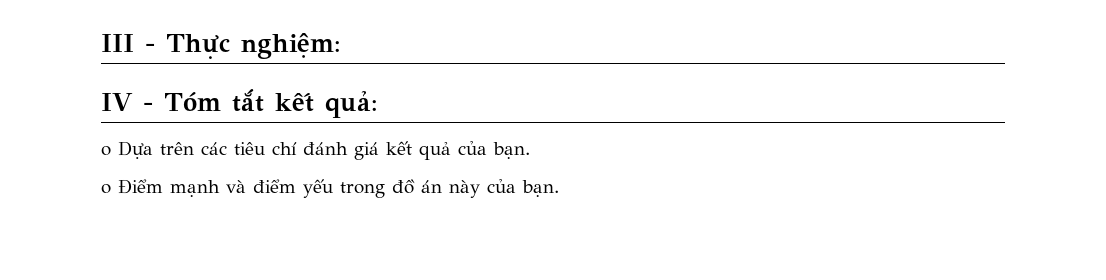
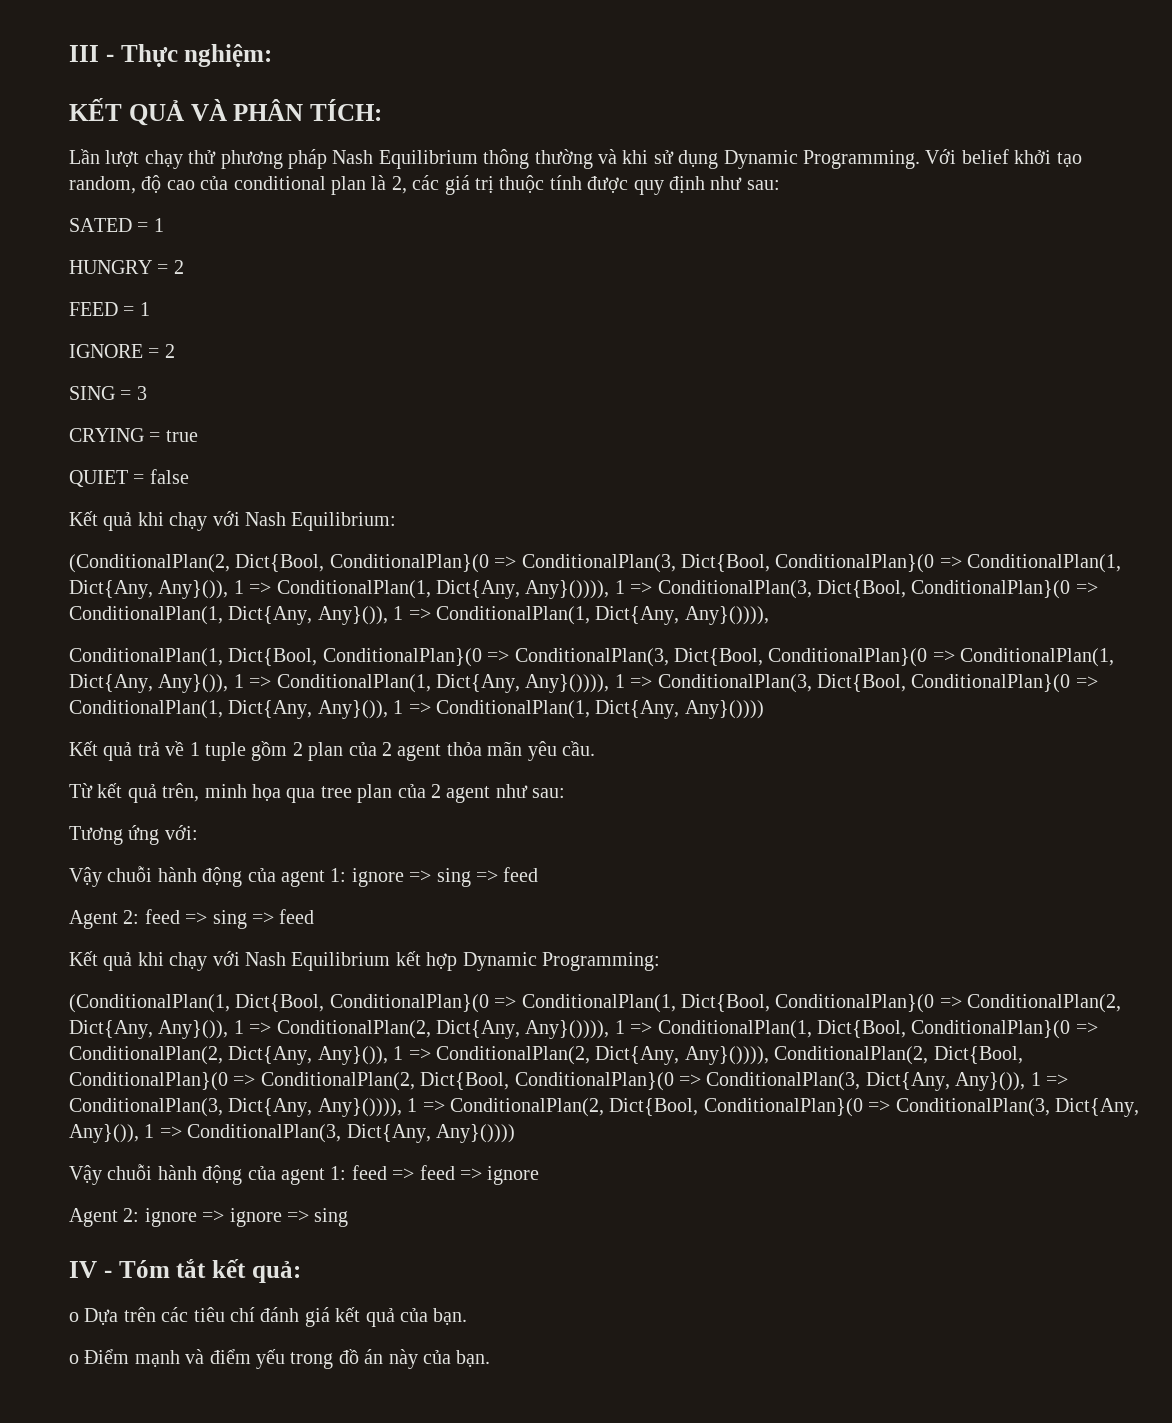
(341, 46) none -> [69,98,382,126] [69,149,1082,169] [69,175,780,195] [69,218,164,232] [69,260,184,274] [69,302,150,316] [69,344,175,358] [69,386,147,400] [69,428,198,442] [69,469,189,487] [69,511,397,531] [69,554,1122,573] [69,580,1098,599] [69,606,769,625] [69,648,1115,667] [69,674,1098,693] [69,700,764,719] [69,741,595,761] [69,783,566,803] [69,825,198,845] [69,866,539,887] [69,909,315,929] [69,951,660,971] [69,994,1122,1013] [69,1020,1098,1039] [69,1046,1023,1065] [69,1072,1068,1091] [69,1098,1139,1117] [69,1124,515,1143] [69,1164,540,1185] [69,1208,349,1227] // KẾT QUẢ VÀ PHÂN TÍCH: // Lần lượt chạy thử phương pháp Nash Equilibrium thông thường và khi sử dụng Dynamic Programming. Với belief khởi tạo random, độ cao của conditional plan là 2, các giá trị thuộc tính được quy định như sau: // SATED = 1 // HUNGRY = 2 // FEED = 1 // IGNORE = 2 // SING = 3 // CRYING = true // QUIET = false // Kết quả khi chạy với Nash Equilibrium: // (ConditionalPlan(2, Dict{Bool, ConditionalPlan}(0 => ConditionalPlan(3, Dict{Bool, ConditionalPlan}(0 => ConditionalPlan(1, Dict{Any, Any}()), 1 => ConditionalPlan(1, Dict{Any, Any}()))), 1 => ConditionalPlan(3, Dict{Bool, ConditionalPlan}(0 => ConditionalPlan(1, Dict{Any, Any}()), 1 => ConditionalPlan(1, Dict{Any, Any}()))), // ConditionalPlan(1, Dict{Bool, ConditionalPlan}(0 => ConditionalPlan(3, Dict{Bool, ConditionalPlan}(0 => ConditionalPlan(1, Dict{Any, Any}()), 1 => ConditionalPlan(1, Dict{Any, Any}()))), 1 => ConditionalPlan(3, Dict{Bool, ConditionalPlan}(0 => ConditionalPlan(1, Dict{Any, Any}()), 1 => ConditionalPlan(1, Dict{Any, Any}()))) // Kết quả trả về 1 tuple gồm 2 plan của 2 agent thỏa mãn yêu cầu. // Từ kết quả trên, minh họa qua tree plan của 2 agent như sau: // Tương ứng với: // Vậy chuỗi hành động của agent 1: ignore => sing => feed // Agent 2: feed => sing => feed // Kết quả khi chạy với Nash Equilibrium kết hợp Dynamic Programming: // (ConditionalPlan(1, Dict{Bool, ConditionalPlan}(0 => ConditionalPlan(1, Dict{Bool, ConditionalPlan}(0 => ConditionalPlan(2, Dict{Any, Any}()), 1 => ConditionalPlan(2, Dict{Any, Any}()))), 1 => ConditionalPlan(1, Dict{Bool, ConditionalPlan}(0 => ConditionalPlan(2, Dict{Any, Any}()), 1 => ConditionalPlan(2, Dict{Any, Any}()))), ConditionalPlan(2, Dict{Bool, ConditionalPlan}(0 => ConditionalPlan(2, Dict{Bool, ConditionalPlan}(0 => ConditionalPlan(3, Dict{Any, Any}()), 1 => ConditionalPlan(3, Dict{Any, Any}()))), 1 => ConditionalPlan(2, Dict{Bool, ConditionalPlan}(0 => ConditionalPlan(3, Dict{Any, Any}()), 1 => ConditionalPlan(3, Dict{Any, Any}()))) // Vậy chuỗi hành động của agent 1: feed => feed => ignore // Agent 2: ignore => ignore => sing

